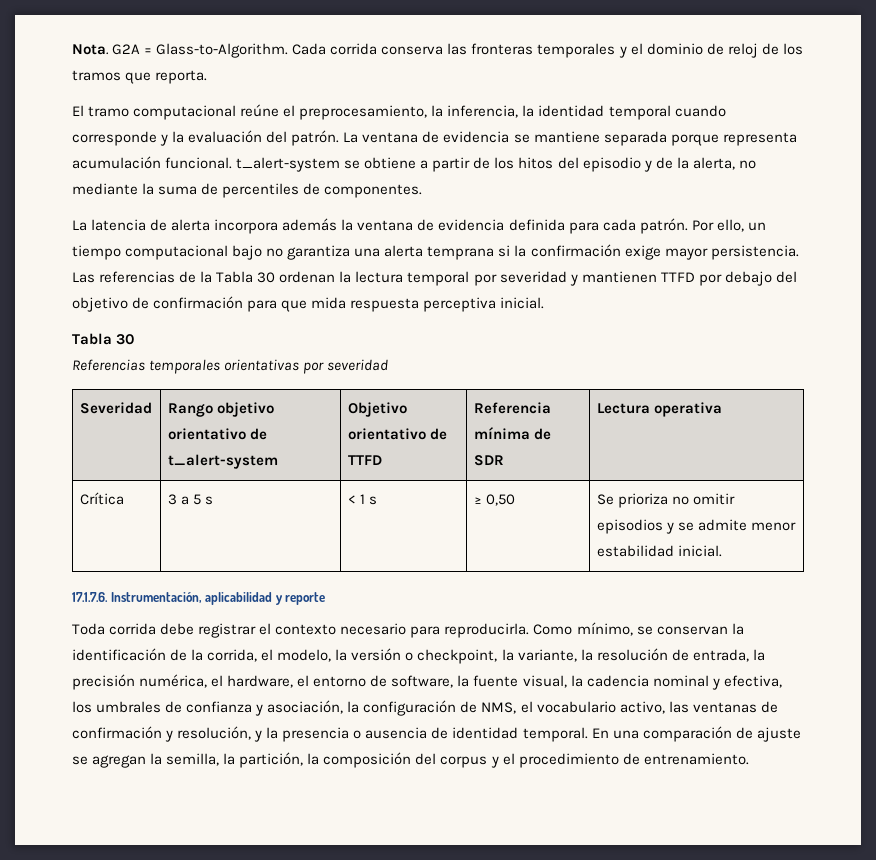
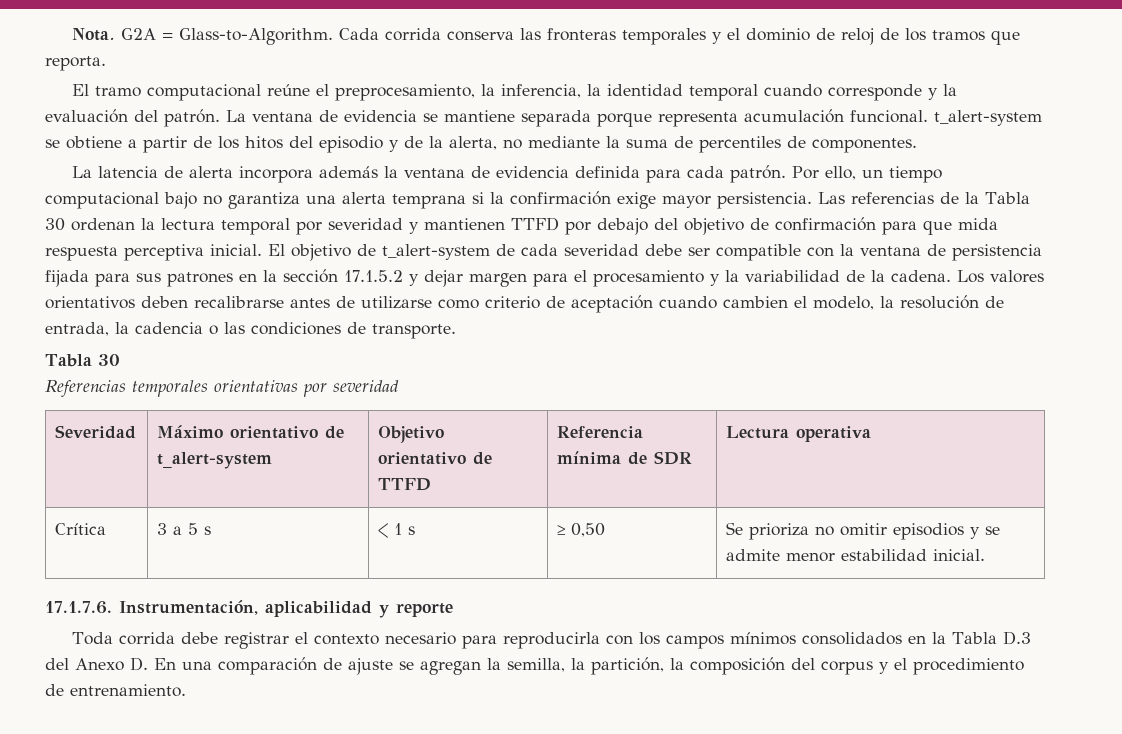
(545, 303) none -> [268,244,1042,261] [45,269,1044,287] [45,295,1004,313] [45,322,456,339] El objetivo de t_alert-system de cada severidad debe ser compatible con la ventana de persistencia fijada para sus patrones en la sección 17.1.5.2 y dejar margen para el procesamiento y la variabilidad de la cadena. Los valores orientativos deben recalibrarse antes de utilizarse como criterio de aceptación cuando cambien el modelo, la resolución de entrada, la cadencia o las condiciones de transporte.
[167,402,274,417] Rango objetivo -> [157,425,224,438] Máximo
[444,622,744,638] [72,648,765,664] [72,674,782,690] [72,700,778,716] [72,726,588,742] reproducirla. Como mínimo, se conservan la identificación de la corrida, el modelo, la versión o checkpoint, la variante, la resolución de entrada, la precisión numérica, el hardware, el entorno de software, la fuente visual, la cadencia nominal y efectiva, los umbrales de confianza y asociación, la configuración de NMS, el vocabulario activo, las ventanas de confirmación y resolución, y la presencia o ausencia de identidad temporal. -> [503,631,1032,649] [45,657,148,671] reproducirla con los campos mínimos consolidados en la Tabla D.3 del Anexo D.

